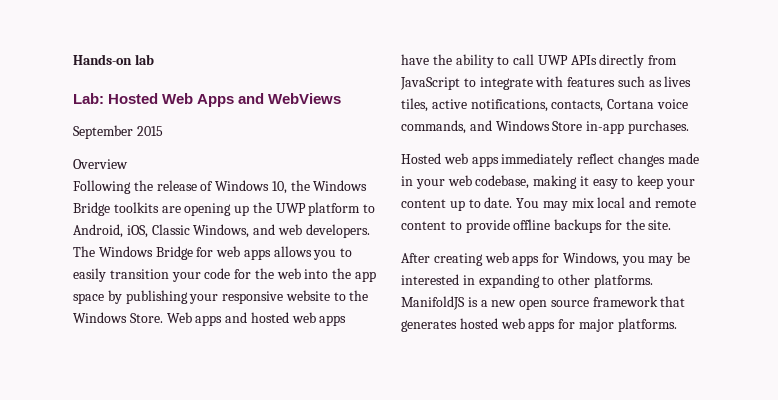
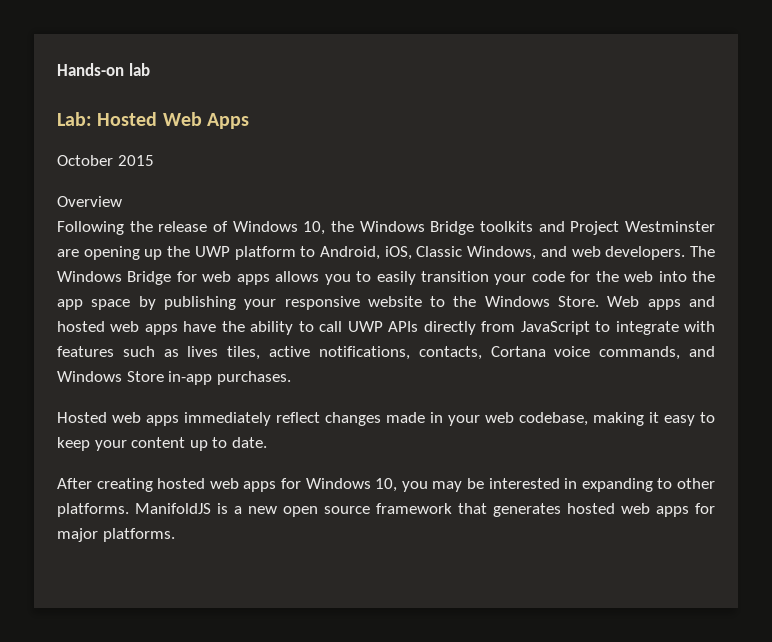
[238,93,342,104] [73,125,133,139] and WebViews // September -> [57,155,113,166] // October
(159, 207) none -> [538,221,715,235] and Project Westminster
[516,197,697,211] [401,219,672,233] You may mix local and remote content to provide offline backups for the site. -> (267, 442) none
[484,252,619,266] web apps for Windows, -> [157,478,398,492] hosted web apps for Windows 10,

